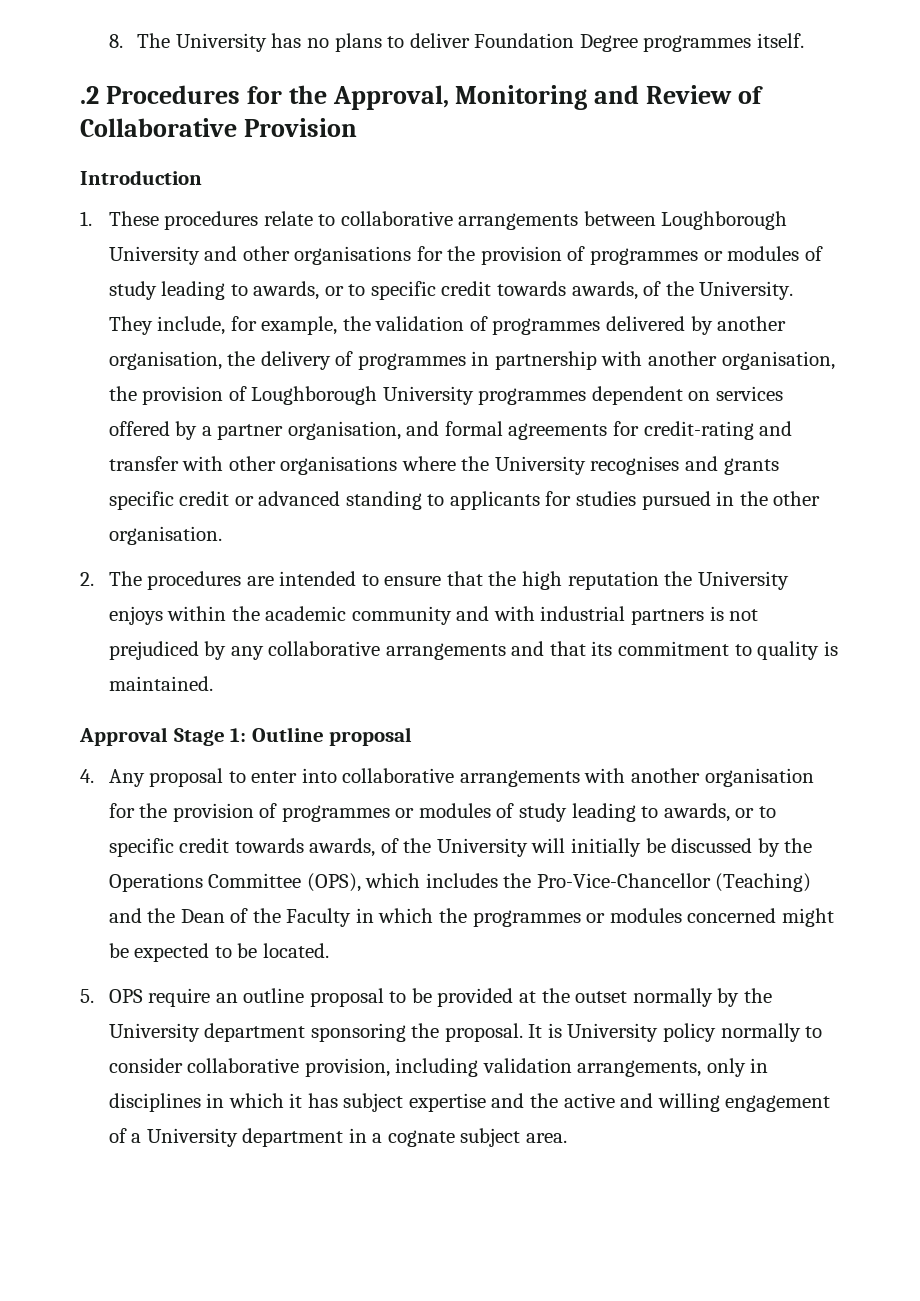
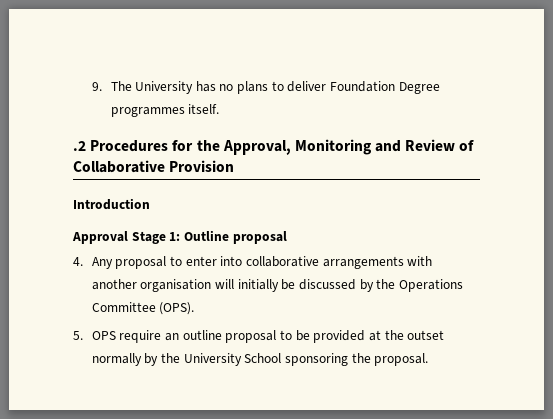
[108,34,123,48] 8. -> [91,82,102,91] 9.
[80,211,788,230] [108,246,823,265] [108,281,794,300] [108,316,787,335] [108,351,835,370] [108,386,783,405] [108,421,793,440] [108,456,779,475] [108,491,821,510] [108,526,222,545] [80,571,789,590] [108,606,759,625] [108,641,838,660] [108,676,213,691] // 1. These procedures relate to collaborative arrangements between Loughborough University and other organisations for the provision of programmes or modules of study leading to awards, or to specific credit towards awards, of the University. They include, for example, the validation of programmes delivered by another organisation, the delivery of programmes in partnership with another organisation, the provision of Loughborough University programmes dependent on services offered by a partner organisation, and formal agreements for credit-rating and transfer with other organisations where the University recognises and grants specific credit or advanced standing to applicants for studies pursued in the other organisation. // 2. The procedures are intended to ensure that the high reputation the University enjoys within the academic community and with industrial partners is not prejudiced by any collaborative arrangements and that its commitment to quality is maintained. -> (150, 204) none
[108,803,776,822] [108,838,528,857] for the provision of programmes or modules of study leading to awards, or to specific credit towards awards, of the University -> (212, 285) none
[306,873,812,892] [108,908,834,927] [108,943,329,962] (OPS), which includes the Pro-Vice-Chancellor (Teaching) and the Dean of the Faculty in which the programmes or modules concerned might be expected to be located. -> [159,302,195,315] (OPS).
[204,1023,306,1042] department -> [244,353,282,363] School
[528,1023,823,1042] [108,1058,769,1077] [108,1093,831,1112] [108,1128,567,1147] It is University policy normally to consider collaborative provision, including validation arrangements, only in disciplines in which it has subject expertise and the active and willing engagement of a University department in a cognate subject area. -> (429, 359) none

